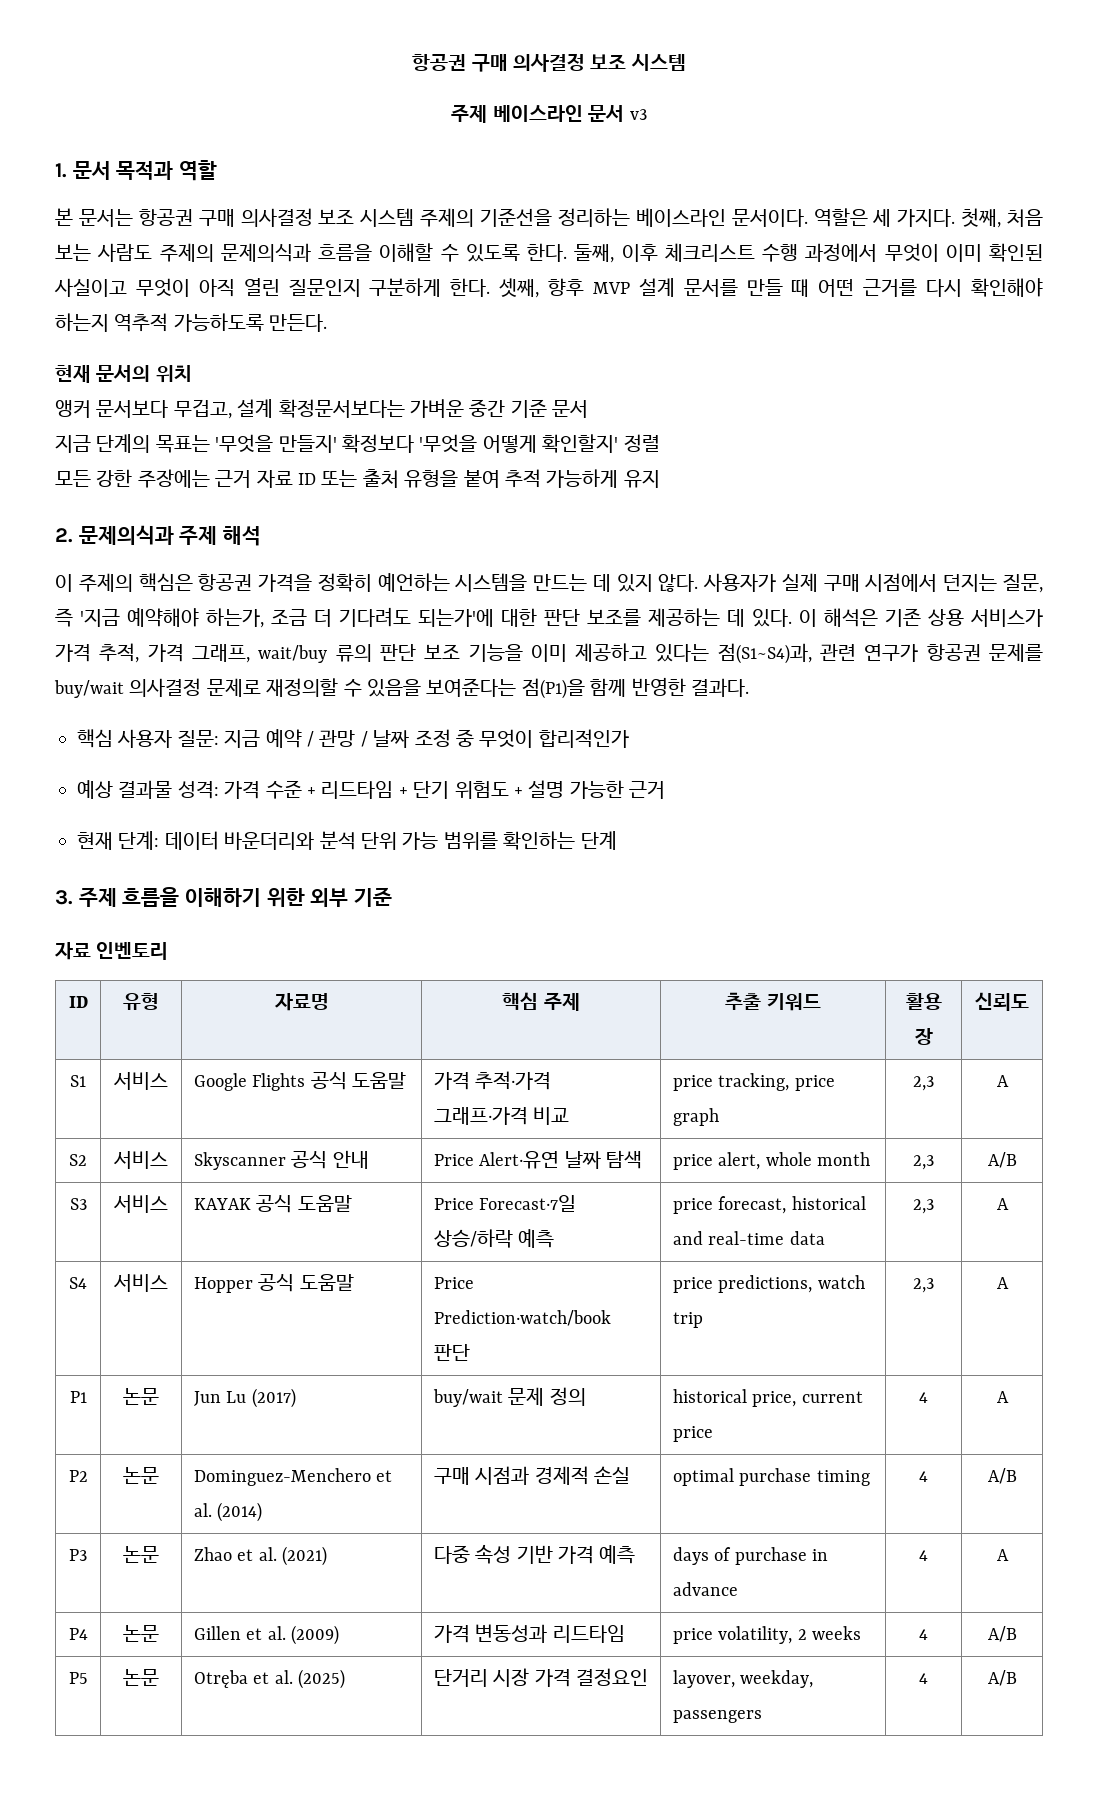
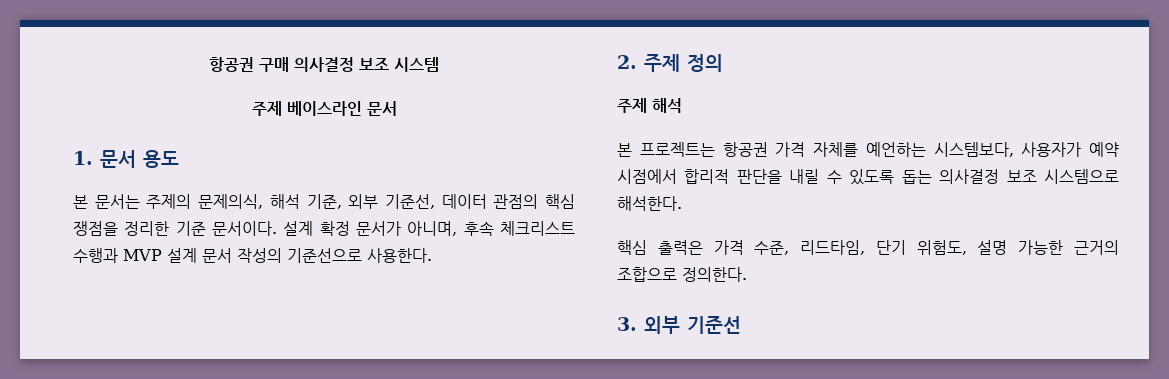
[629,109,647,120] v3 -> (397, 108) none
[116,160,218,181] 목적과 역할 -> [143,150,179,168] 용도
[138,208,1043,228] [55,243,1043,263] [54,278,1043,298] [55,313,328,332] [55,365,192,383] [55,399,589,419] [55,434,660,453] [55,469,660,488] 항공권 구매 의사결정 보조 시스템 주제의 기준선을 정리하는 베이스라인 문서이다. 역할은 세 가지다. 첫째, 처음 보는 사람도 주제의 문제의식과 흐름을 이해할 수 있도록 한다. 둘째, 이후 체크리스트 수행 과정에서 무엇이 이미 확인된 사실이고 무엇이 아직 열린 질문인지 구분하게 한다. 셋째, 향후 MVP 설계 문서를 만들 때 어떤 근거를 다시 확인해야 하는지 역추적 가능하도록 만든다. // 현재 문서의 위치 // 앵커 문서보다 무겁고, 설계 확정문서보다는 가벼운 중간 기준 문서 // 지금 단계의 목표는 '무엇을 만들지' 확정보다 '무엇을 어떻게 확인할지' 정렬 // 모든 강한 주장에는 근거 자료 ID 또는 출처 유형을 붙여 추적 가능하게 유지 -> [146,194,575,209] [73,221,575,236] [73,248,432,263] 주제의 문제의식, 해석 기준, 외부 기준선, 데이터 관점의 핵심 쟁점을 정리한 기준 문서이다. 설계 확정 문서가 아니며, 후속 체크리스트 수행과 MVP 설계 문서 작성의 기준선으로 사용한다.
[78,525,174,545] 문제의식과 -> [644,54,723,72] 주제 정의 //
[55,573,1043,593] [55,607,1043,628] [55,643,1043,664] [54,677,749,699] [77,729,629,748] [77,780,666,799] [77,831,617,850] [55,887,393,907] [54,942,169,960] [68,996,88,1008] [123,993,159,1010] [273,993,329,1011] [502,992,580,1011] [725,992,821,1011] [905,993,942,1010] [914,1028,933,1045] [975,992,1029,1011] [70,1075,86,1087] [113,1072,168,1090] [193,1072,406,1091] [433,1071,552,1090] [433,1107,570,1125] [672,1073,835,1091] [672,1108,719,1126] [913,1076,934,1091] [996,1075,1009,1087] [69,1154,87,1166] [113,1151,168,1169] [193,1150,369,1170] [433,1150,642,1169] [672,1152,870,1170] [913,1155,934,1170] [987,1152,1017,1168] [69,1198,87,1210] [113,1195,168,1213] [193,1195,352,1213] [433,1195,577,1212] [433,1229,555,1248] [672,1196,866,1214] [672,1231,825,1245] [913,1199,934,1214] [996,1198,1009,1210] [69,1277,87,1289] [113,1274,168,1292] [193,1274,354,1293] [433,1277,474,1289] [433,1310,611,1326] [433,1344,470,1361] [672,1275,865,1293] [672,1312,703,1328] [913,1278,934,1293] [996,1277,1009,1289] [69,1391,87,1403] [123,1388,159,1405] [193,1388,296,1408] [432,1387,586,1407] [672,1389,863,1407] [672,1426,713,1442] [919,1392,928,1403] [996,1391,1009,1403] [68,1470,88,1482] [123,1467,159,1484] [193,1468,393,1486] [193,1502,263,1522] [433,1466,630,1485] [672,1468,870,1486] [919,1471,928,1482] [987,1468,1017,1484] [69,1549,87,1561] [123,1546,159,1563] [193,1546,327,1566] [433,1544,636,1564] [672,1547,828,1565] [672,1582,738,1596] [919,1550,928,1561] [996,1549,1009,1561] [68,1628,88,1640] [123,1625,159,1642] [193,1625,339,1645] [433,1624,625,1643] [672,1626,861,1644] [919,1629,928,1640] [987,1626,1017,1642] [68,1672,88,1684] [123,1669,159,1686] [193,1669,345,1689] [433,1668,648,1687] [672,1670,814,1688] [672,1710,762,1723] [919,1673,928,1684] [987,1670,1017,1686] 이 주제의 핵심은 항공권 가격을 정확히 예언하는 시스템을 만드는 데 있지 않다. 사용자가 실제 구매 시점에서 던지는 질문, 즉 '지금 예약해야 하는가, 조금 더 기다려도 되는가'에 대한 판단 보조를 제공하는 데 있다. 이 해석은 기존 상용 서비스가 가격 추적, 가격 그래프, wait/buy 류의 판단 보조 기능을 이미 제공하고 있다는 점(S1~S4)과, 관련 연구가 항공권 문제를 buy/wait 의사결정 문제로 재정의할 수 있음을 보여준다는 점(P1)을 함께 반영한 결과다. // 핵심 사용자 질문: 지금 예약 / 관망 / 날짜 조정 중 무엇이 합리적인가 // 예상 결과물 성격: 가격 수준 + 리드타임 + 단기 위험도 + 설명 가능한 근거 // 현재 단계: 데이터 바운더리와 분석 단위 가능 범위를 확인하는 단계 // 3. 주제 흐름을 이해하기 위한 외부 기준 // 자료 인벤토리 // ID | 유형 | 자료명 | 핵심 주제 | 추출 키워드 | 활용 장 | 신뢰도 // S1 | 서비스 | Google Flights 공식 도움말 | 가격 추적·가격 그래프·가격 비교 | price tracking, price graph | 2,3 | A // S2 | 서비스 | Skyscanner 공식 안내 | Price Alert·유연 날짜 탐색 | price alert, whole month | 2,3 | A/B // S3 | 서비스 | KAYAK 공식 도움말 | Price Forecast·7일 상승/하락 예측 | price forecast, historical and real-time data | 2,3 | A // S4 | 서비스 | Hopper 공식 도움말 | Price Prediction·watch/book 판단 | price predictions, watch trip | 2,3 | A // P1 | 논문 | Jun Lu (2017) | buy/wait 문제 정의 | historical price, current price | 4 | A // P2 | 논문 | Dominguez-Menchero et al. (2014) | 구매 시점과 경제적 손실 | optimal purchase timing | 4 | A/B // P3 | 논문 | Zhao et al. (2021) | 다중 속성 기반 가격 예측 | days of purchase in advance | 4 | A // P4 | 논문 | Gillen et al. (2009) | 가격 변동성과 리드타임 | price volatility, 2 weeks | 4 | A/B // P5 | 논문 | Otręba et al. (2025) | 단거리 시장 가격 결정요인 | layover, weekday, passengers | 4 | A/B -> [617,142,1119,157] [617,169,1119,185] [617,196,682,211] [617,240,1119,255] [617,267,747,282] [617,316,741,334] 본 프로젝트는 항공권 가격 자체를 예언하는 시스템보다, 사용자가 예약 시점에서 합리적 판단을 내릴 수 있도록 돕는 의사결정 보조 시스템으로 해석한다. // 핵심 출력은 가격 수준, 리드타임, 단기 위험도, 설명 가능한 근거의 조합으로 정의한다. // 3. 외부 기준선

